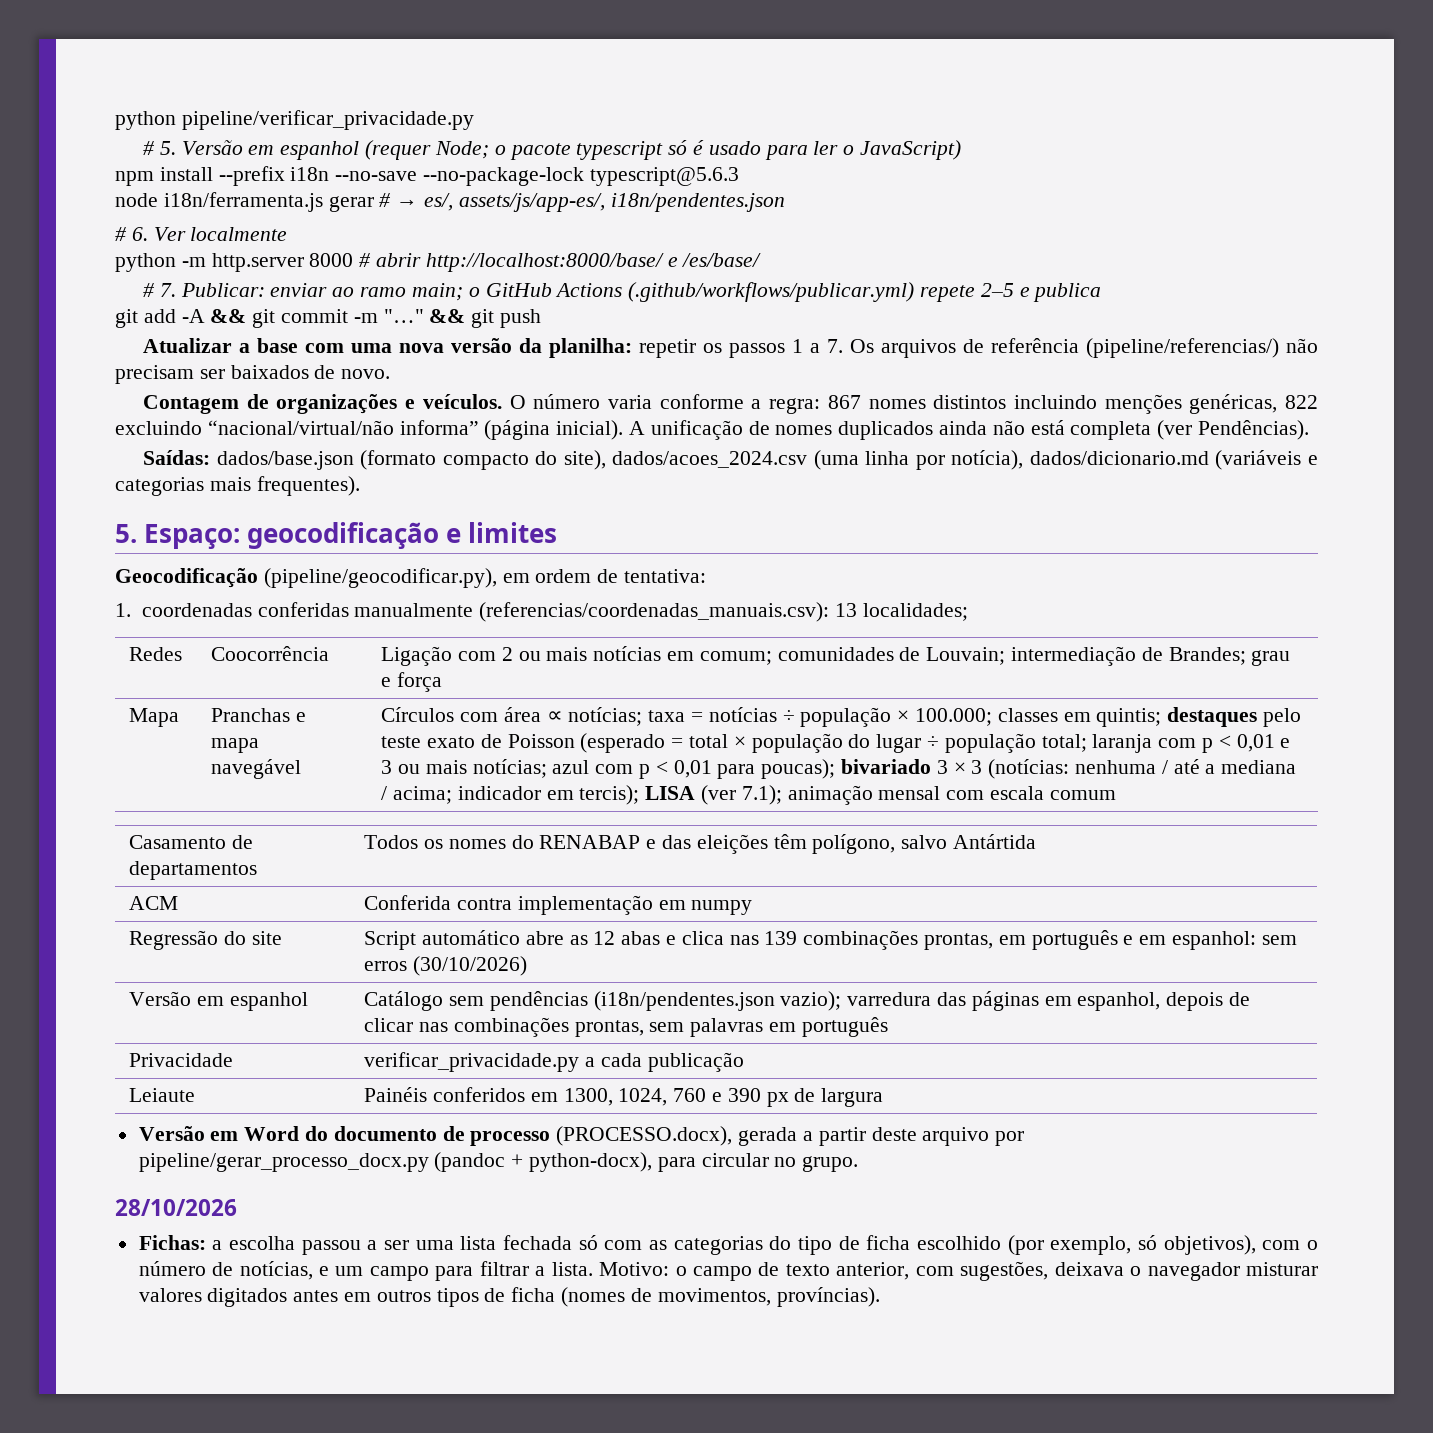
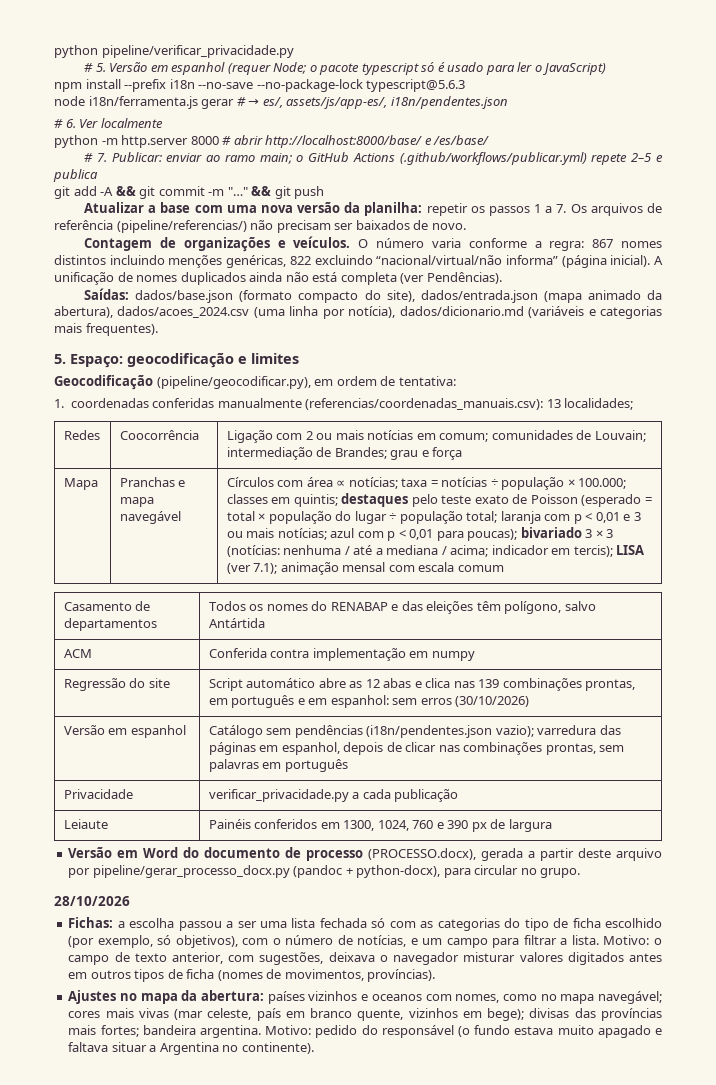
(606, 460) none -> [420,290,662,303] [54,306,113,318] dados/entrada.json (mapa animado da abertura),
(880, 1297) none -> [68,990,662,1004] [68,1008,663,1021] [68,1025,662,1038] [68,1042,314,1055] // Ajustes no mapa da abertura: países vizinhos e oceanos com nomes, como no mapa navegável; cores mais vivas (mar celeste, país em branco quente, vizinhos em bege); divisas das províncias mais fortes; bandeira argentina. Motivo: pedido do responsável (o fundo estava muito apagado e faltava situar a Argentina no continente).

